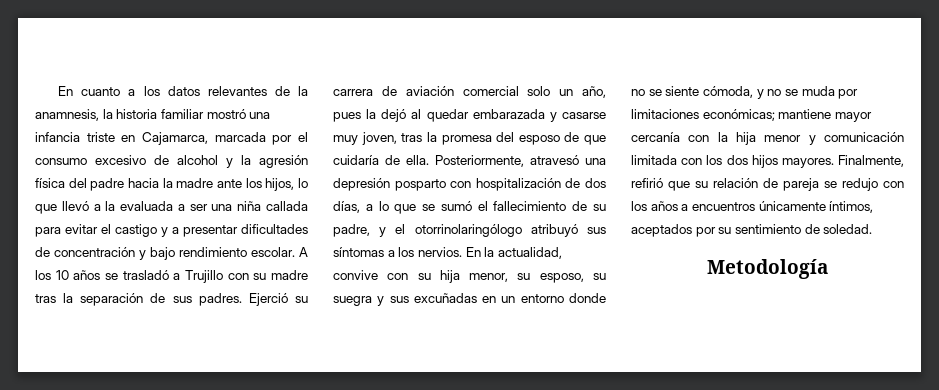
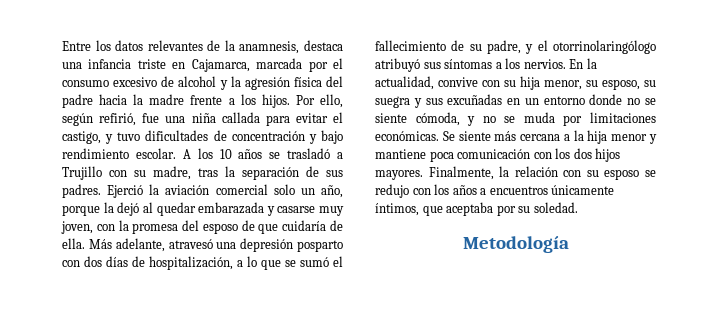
[58,86,136,96] En cuanto a -> [62,41,91,51] Entre
[102,109,246,119] la historia familiar mostró -> [304,40,344,51] destaca
[217,178,308,191] [35,201,208,214] ante los hijos, lo que llevó a la evaluada a ser -> [190,94,343,108] [62,113,160,126] frente a los hijos. Por ello, según refirió, fue
[115,224,238,237] castigo y a presentar -> [62,131,141,144] castigo, y tuvo
[271,270,308,280] madre -> [153,166,191,180] madre,
[295,296,308,303] [333,86,397,96] su carrera de -> [149,184,160,195] la
[333,112,361,122] pues -> [62,205,100,216] porque
[401,133,423,142] tras -> [96,224,115,231] con
[435,155,524,167] Posteriormente, -> [88,238,165,252] Más adelante,
[475,178,606,191] [333,201,360,213] hospitalización de dos días, -> [84,256,233,270] dos días de hospitalización,
[702,109,872,122] [631,132,710,142] económicas; mantiene mayor cercanía con -> [375,131,570,141] económicas. Se siente más cercana a
[824,132,904,142] [631,155,677,165] comunicación limitada -> [375,149,531,162] mantiene poca comunicación
[631,178,819,191] refirió que su relación de pareja -> [499,166,640,180] la relación con su esposo
[631,224,820,237] aceptados por su sentimiento de -> [422,202,531,216] que aceptaba por su

